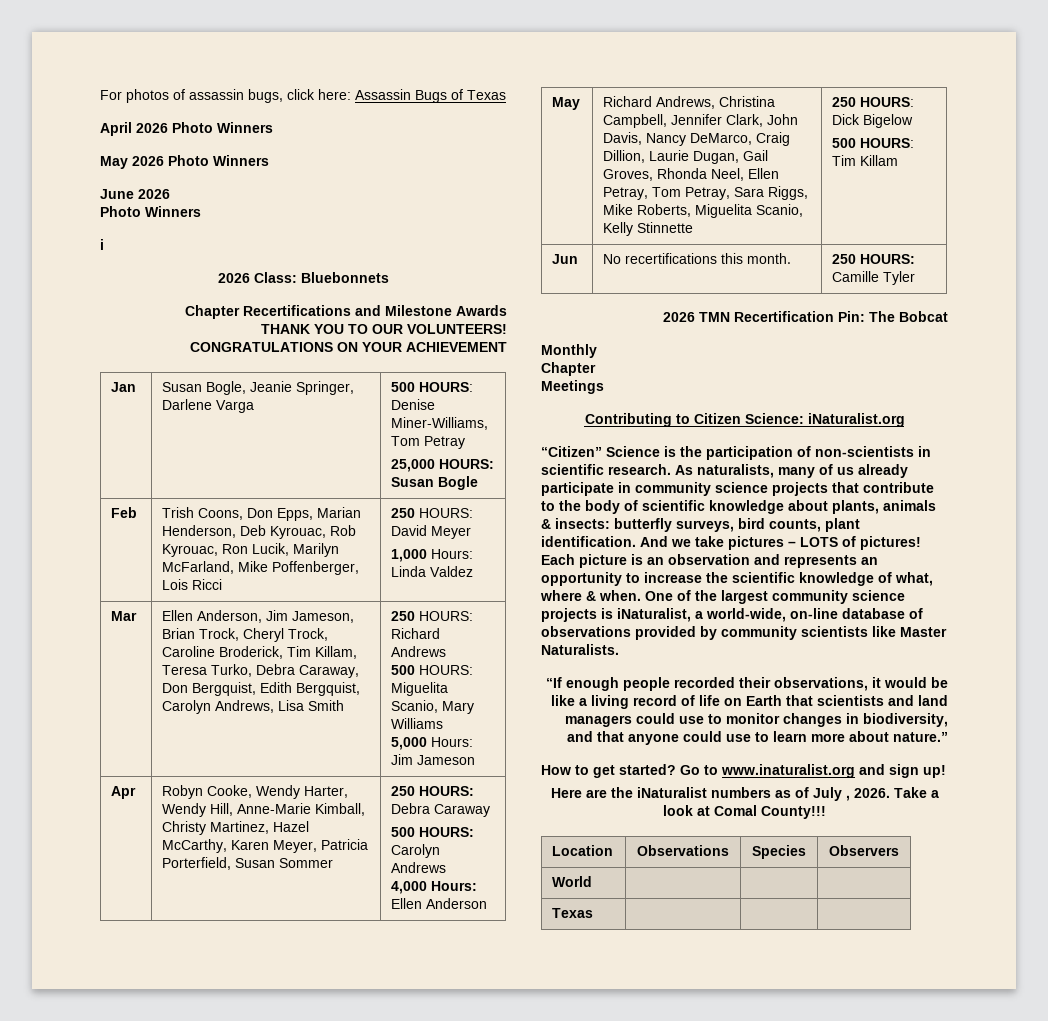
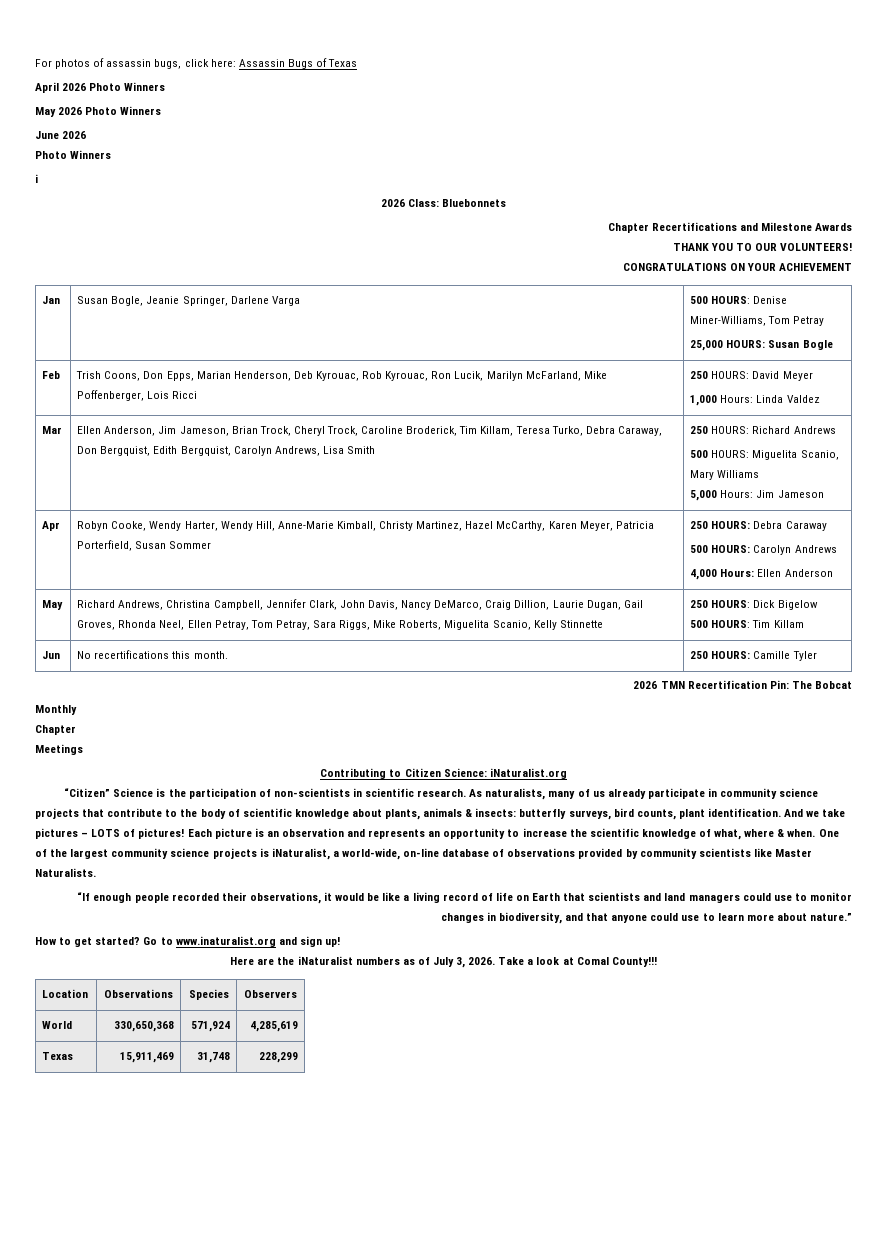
[845,795,850,801] , -> [456,957,466,968] 3,
[552,908,594,918] | | // Texas | | | -> [113,1021,174,1032] [190,1021,230,1032] [249,1021,298,1032] [42,1052,74,1060] [119,1052,174,1063] [196,1052,230,1063] [258,1052,298,1063] 330,650,368 | 571,924 | 4,285,619 // Texas | 15,911,469 | 31,748 | 228,299

